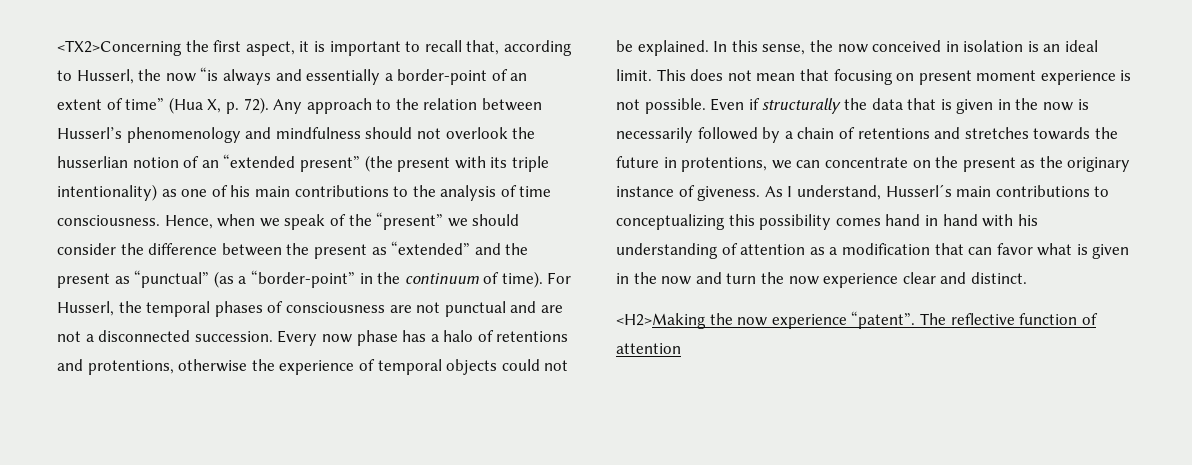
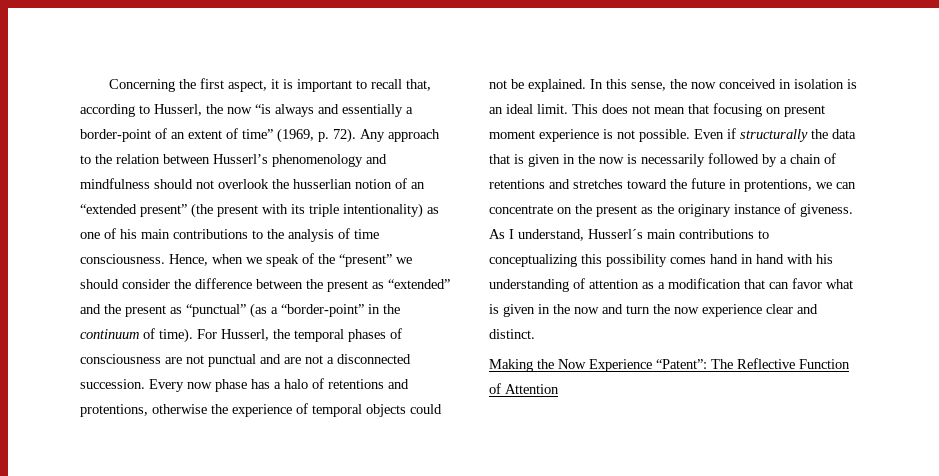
[57,40,182,56] <TX2>Concerning -> [109,79,176,92] Concerning
[168,97,222,114] (Hua X, -> [277,128,314,143] (1969,
[1033,127,1091,140] towards -> [627,179,667,189] toward
[616,311,1098,329] [616,343,681,354] <H2>Making the now experience “patent”. The reflective function of attention -> [489,358,850,372] [489,383,559,394] Making the Now Experience “Patent”: The Reflective Function of Attention

